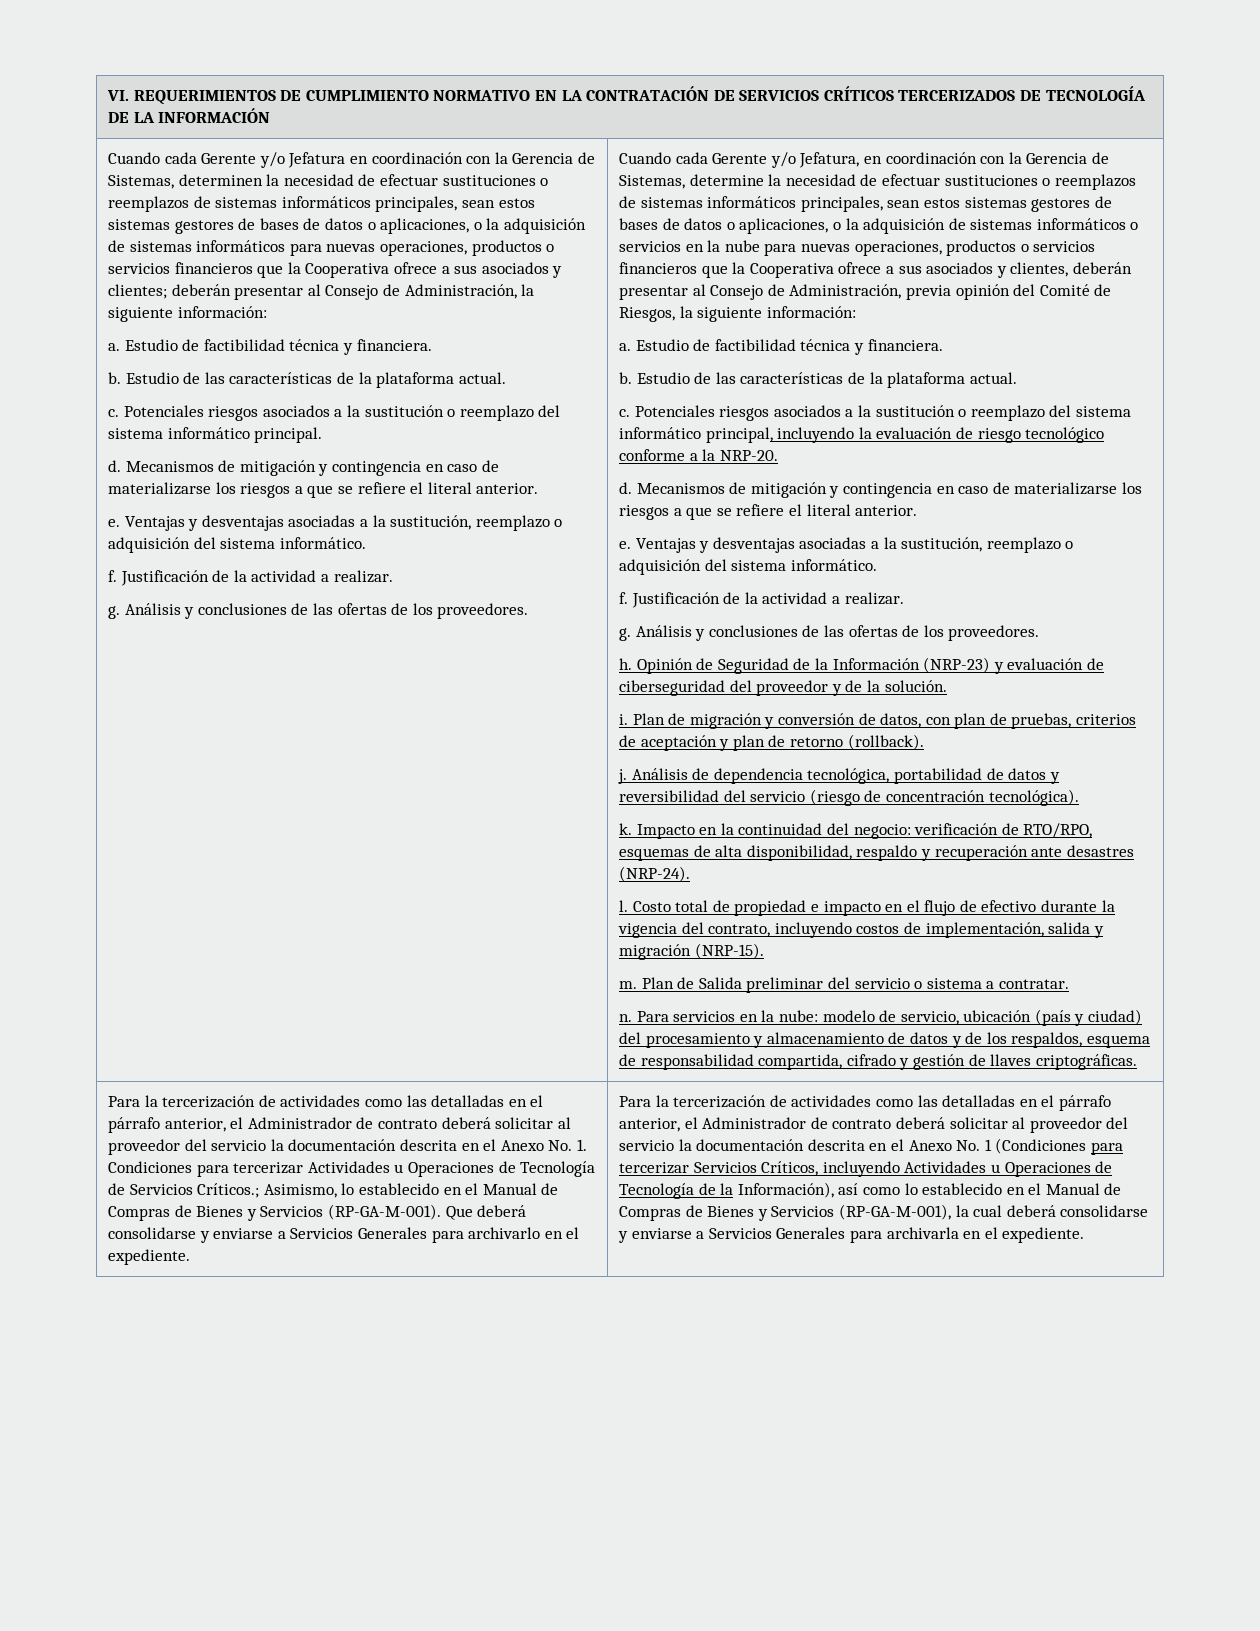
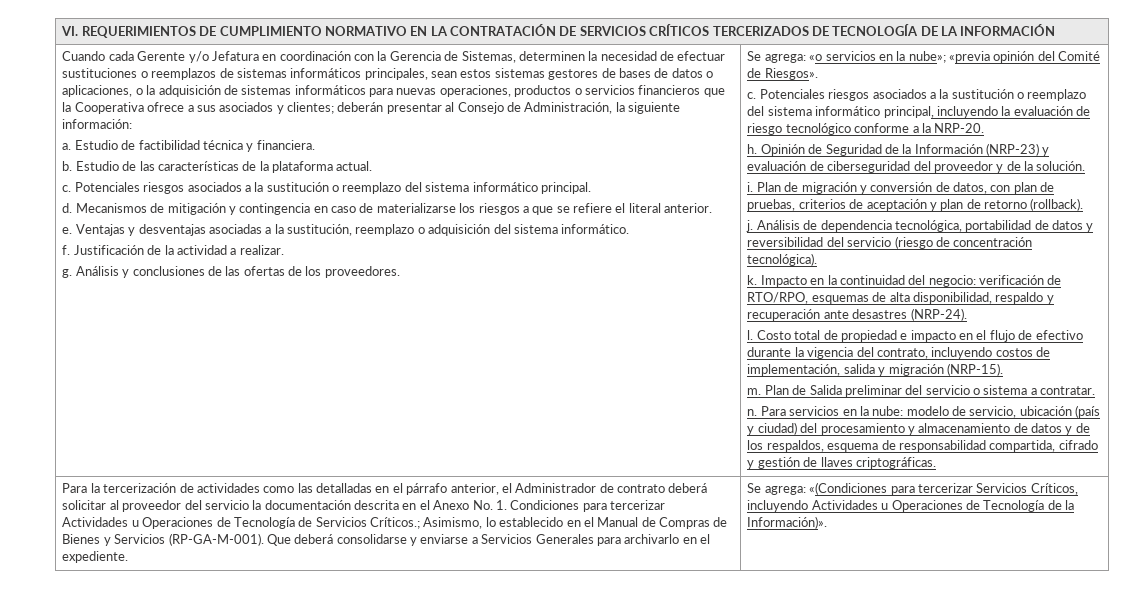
[618,152,1109,168] [618,174,1136,190] [618,196,1112,212] [618,218,1139,234] [618,240,1096,256] [618,262,1132,278] [618,284,1112,300] [618,306,856,322] [618,339,943,355] [618,372,1017,388] Cuando cada Gerente y/o Jefatura, en coordinación con la Gerencia de Sistemas, determine la necesidad de efectuar sustituciones o reemplazos de sistemas informáticos principales, sean estos sistemas gestores de bases de datos o aplicaciones, o la adquisición de sistemas informáticos o servicios en la nube para nuevas operaciones, productos o servicios financieros que la Cooperativa ofrece a sus asociados y clientes, deberán presentar al Consejo de Administración, previa opinión del Comité de Riesgos, la siguiente información: // a. Estudio de factibilidad técnica y financiera. // b. Estudio de las características de la plataforma actual. -> [747,51,1101,63] [747,68,818,80] Se agrega: «o servicios en la nube»; «previa opinión del Comité de Riesgos».
[618,482,1142,498] [618,504,918,520] [618,537,1074,553] [618,559,877,575] [618,592,904,608] [618,625,1040,641] // d. Mecanismos de mitigación y contingencia en caso de materializarse los riesgos a que se refiere el literal anterior. // e. Ventajas y desventajas asociadas a la sustitución, reemplazo o adquisición del sistema informático. // f. Justificación de la actividad a realizar. // g. Análisis y conclusiones de las ofertas de los proveedores. -> (985, 128) none
[618,1095,1111,1111] [618,1117,1129,1133] [618,1138,1087,1154] Para la tercerización de actividades como las detalladas en el párrafo anterior, el Administrador de contrato deberá solicitar al proveedor del servicio la documentación descrita en el Anexo No. 1 (Condiciones -> [747,482,888,495] Se agrega: «(Condiciones
[737,1182,1122,1198] [618,1204,1149,1221] [617,1227,1085,1243] Información), así como lo establecido en el Manual de Compras de Bienes y Servicios (RP-GA-M-001), la cual deberá consolidarse y enviarse a Servicios Generales para archivarla en el expediente. -> [747,516,828,529] Información)».

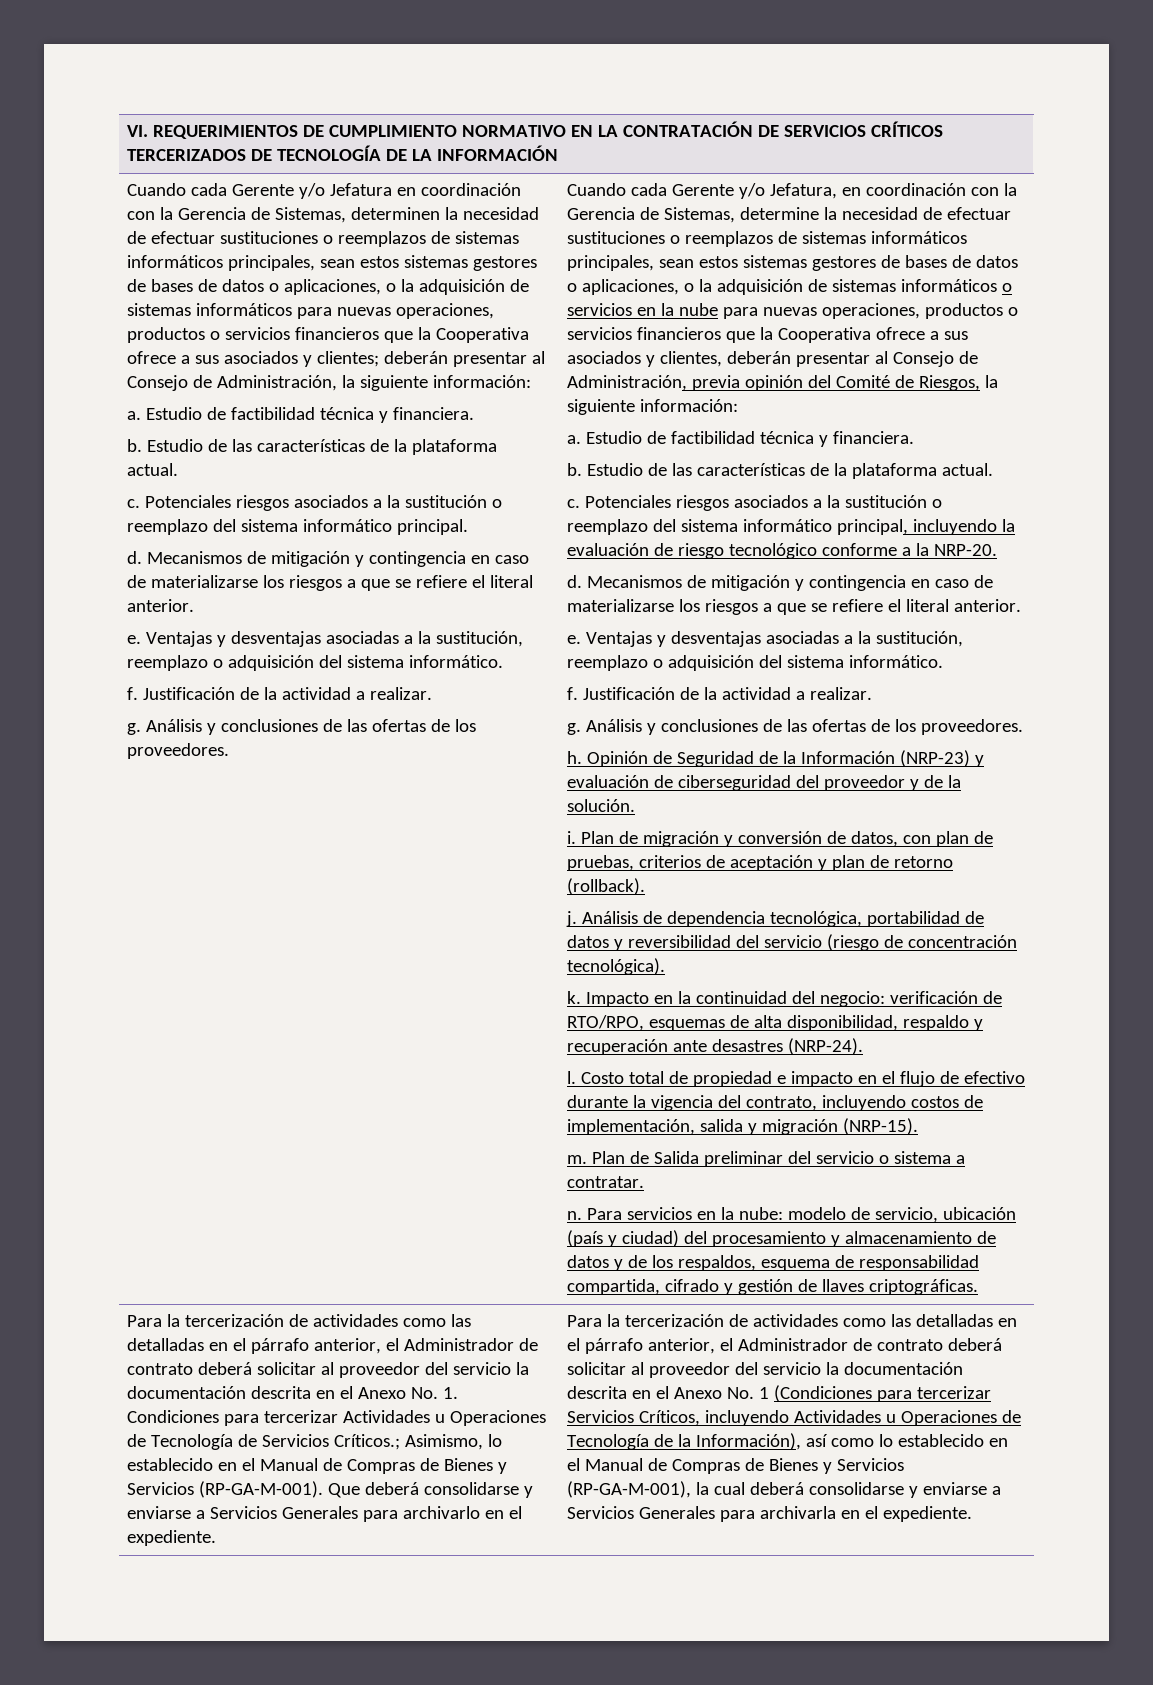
[747,51,1101,63] [747,68,818,80] Se agrega: «o servicios en la nube»; «previa opinión del Comité de Riesgos». -> [567,183,1018,199] [567,207,1012,223] [567,231,968,247] [567,255,1019,271] [567,279,1013,295] [567,303,1019,319] [567,327,969,343] [567,351,979,367] [567,375,999,391] [567,399,739,415] [567,431,915,447] [567,463,994,479] Cuando cada Gerente y/o Jefatura, en coordinación con la Gerencia de Sistemas, determine la necesidad de efectuar sustituciones o reemplazos de sistemas informáticos principales, sean estos sistemas gestores de bases de datos o aplicaciones, o la adquisición de sistemas informáticos o servicios en la nube para nuevas operaciones, productos o servicios financieros que la Cooperativa ofrece a sus asociados y clientes, deberán presentar al Consejo de Administración, previa opinión del Comité de Riesgos, la siguiente información: // a. Estudio de factibilidad técnica y financiera. // b. Estudio de las características de la plataforma actual.
(985, 128) none -> [567,575,994,591] [567,599,1022,615] [567,631,964,647] [567,655,944,671] [567,687,873,700] [567,719,1024,735] // d. Mecanismos de mitigación y contingencia en caso de materializarse los riesgos a que se refiere el literal anterior. // e. Ventajas y desventajas asociadas a la sustitución, reemplazo o adquisición del sistema informático. // f. Justificación de la actividad a realizar. // g. Análisis y conclusiones de las ofertas de los proveedores.
[747,482,888,495] Se agrega: «(Condiciones -> [567,1314,1018,1327] [567,1338,1003,1354] [567,1362,964,1378] [567,1385,873,1402] Para la tercerización de actividades como las detalladas en el párrafo anterior, el Administrador de contrato deberá solicitar al proveedor del servicio la documentación descrita en el Anexo No. 1 (Condiciones
[747,516,828,529] Información)». -> [696,1433,1009,1450] [567,1458,905,1474] [567,1481,1002,1498] [567,1506,973,1522] Información), así como lo establecido en el Manual de Compras de Bienes y Servicios (RP-GA-M-001), la cual deberá consolidarse y enviarse a Servicios Generales para archivarla en el expediente.

